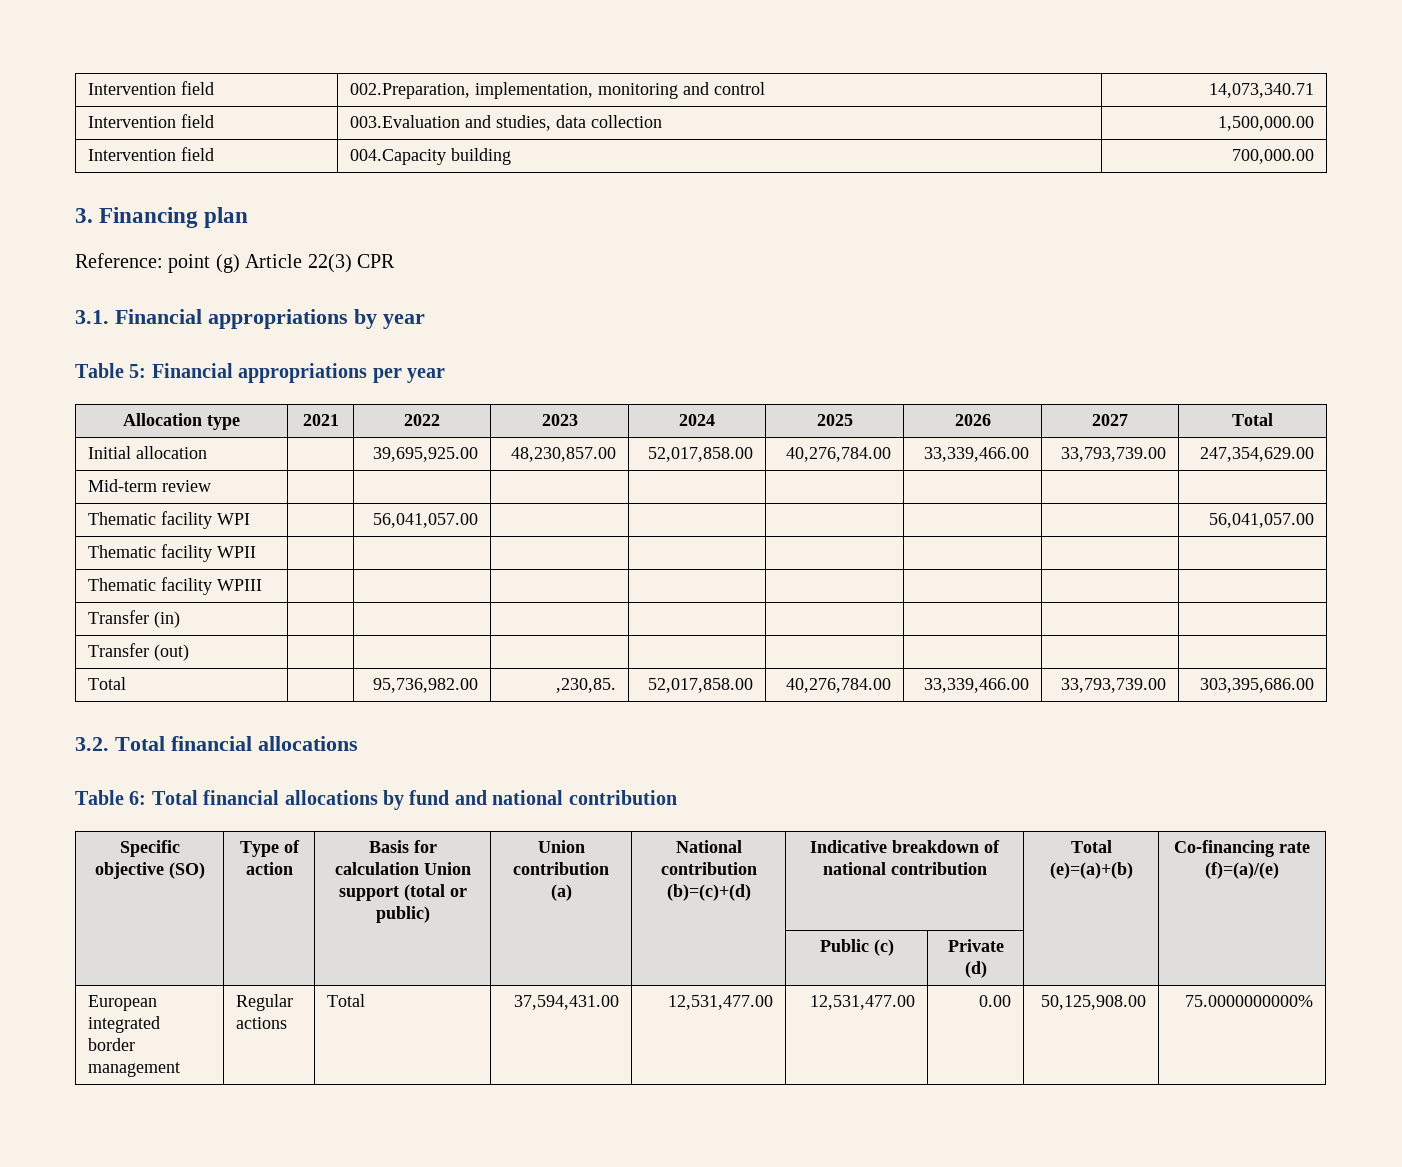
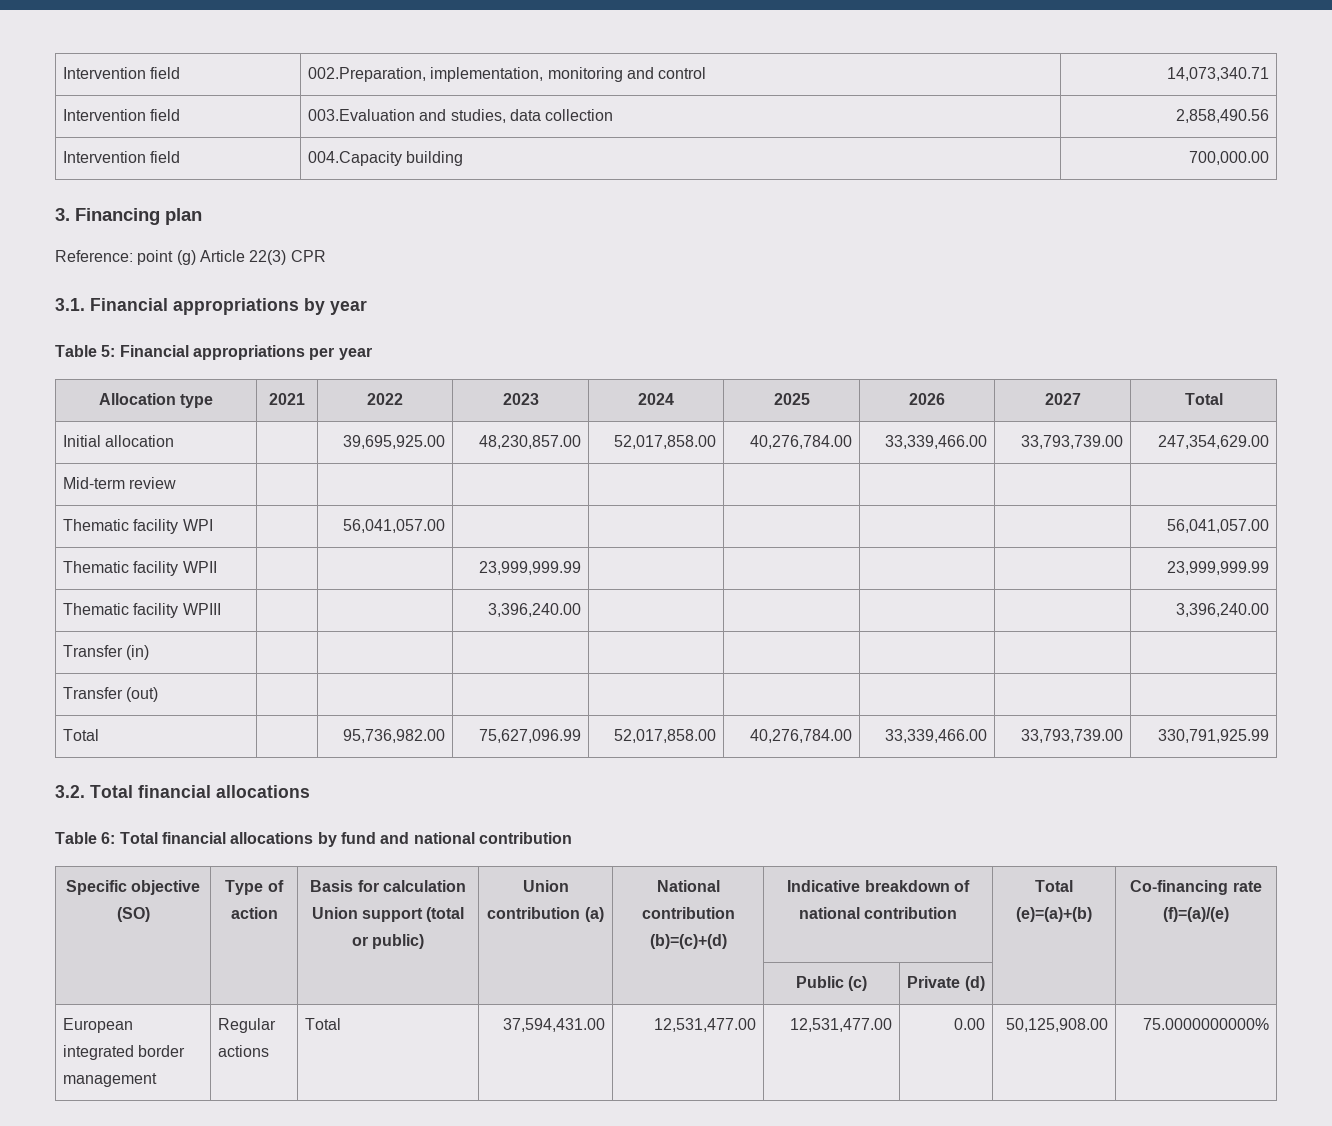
[1218,116,1315,131] 1,500,000.00 -> [1175,109,1269,123] 2,858,490.56
(256, 552) | | | | | -> [478,561,581,575] [1166,561,1269,575] 23,999,999.99 | | | | | 23,999,999.99
(262, 585) | | | | | -> [487,603,581,617] [1175,603,1269,617] 3,396,240.00 | | | | | 3,396,240.00
[556,678,617,693] [648,678,754,693] [786,678,892,693] [924,678,1030,693] [1061,678,1167,693] [1200,678,1315,693] ,230,85. | 52,017,858.00 | 40,276,784.00 | 33,339,466.00 | 33,793,739.00 | 303,395,686.00 -> [478,729,581,743] [613,729,716,743] [749,729,852,743] [884,729,987,743] [1020,729,1123,743] [1157,729,1269,743] 75,627,096.99 | 52,017,858.00 | 40,276,784.00 | 33,339,466.00 | 33,793,739.00 | 330,791,925.99

